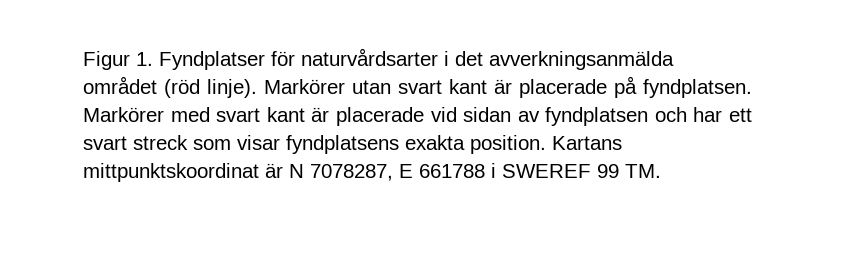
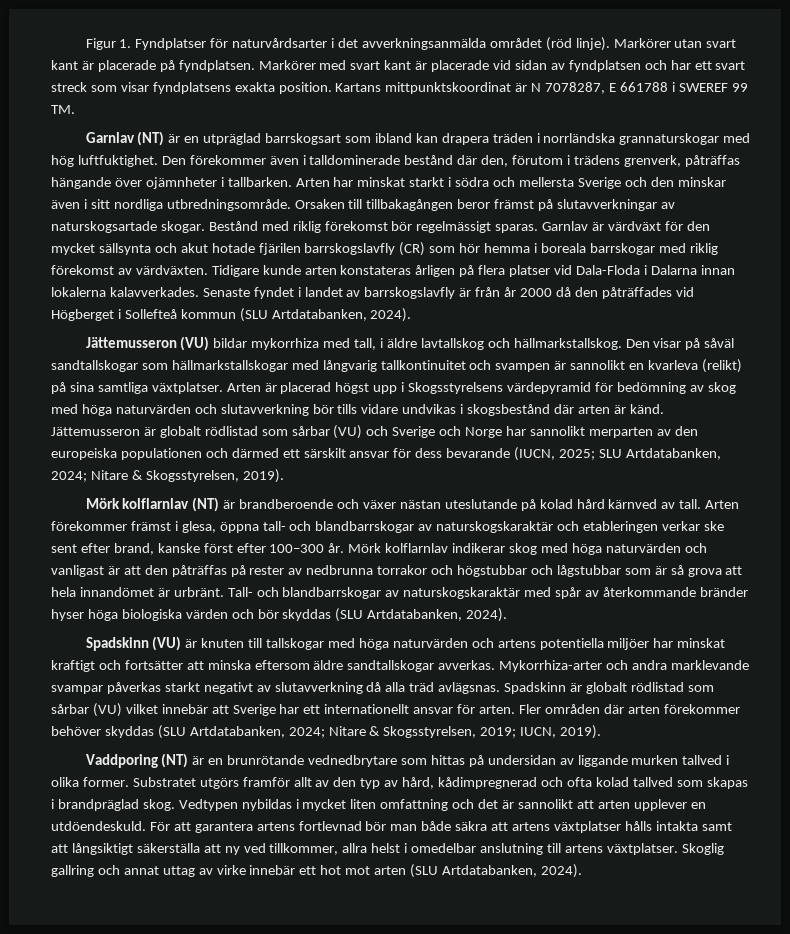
(661, 171) none -> [85,131,751,146] [51,155,740,167] [51,177,726,189] [51,199,675,211] [51,221,710,233] [51,242,718,256] [51,265,735,277] [51,287,694,299] [51,308,412,322] [85,336,735,351] [51,359,742,373] [51,382,736,394] [51,404,664,416] [51,425,698,439] [51,447,721,461] [51,469,284,483] [85,497,740,512] [51,521,724,533] [51,543,707,555] [51,565,743,577] [51,587,748,599] [51,608,508,622] [85,636,726,651] [51,660,749,672] [51,682,714,694] [51,703,740,717] [51,725,602,739] [85,753,730,768] [51,777,748,789] [51,799,706,811] [51,821,732,833] [51,843,724,855] [51,864,582,878] // Garnlav (NT) är en utpräglad barrskogsart som ibland kan drapera träden i norrländska grannaturskogar med hög luftfuktighet. Den förekommer även i talldominerade bestånd där den, förutom i trädens grenverk, påträffas hängande över ojämnheter i tallbarken. Arten har minskat starkt i södra och mellersta Sverige och den minskar även i sitt nordliga utbredningsområde. Orsaken till tillbakagången beror främst på slutavverkningar av naturskogsartade skogar. Bestånd med riklig förekomst bör regelmässigt sparas. Garnlav är värdväxt för den mycket sällsynta och akut hotade fjärilen barrskogslavfly (CR) som hör hemma i boreala barrskogar med riklig förekomst av värdväxten. Tidigare kunde arten konstateras årligen på flera platser vid Dala-Floda i Dalarna innan lokalerna kalavverkades. Senaste fyndet i landet av barrskogslavfly är från år 2000 då den påträffades vid Högberget i Sollefteå kommun (SLU Artdatabanken, 2024). // Jättemusseron (VU) bildar mykorrhiza med tall, i äldre lavtallskog och hällmarkstallskog. Den visar på såväl sandtallskogar som hällmarkstallskogar med långvarig tallkontinuitet och svampen är sannolikt en kvarleva (relikt) på sina samtliga växtplatser. Arten är placerad högst upp i Skogsstyrelsens värdepyramid för bedömning av skog med höga naturvärden och slutavverkning bör tills vidare undvikas i skogsbestånd där arten är känd. Jättemusseron är globalt rödlistad som sårbar (VU) och Sverige och Norge har sannolikt merparten av den europeiska populationen och därmed ett särskilt ansvar för dess bevarande (IUCN, 2025; SLU Artdatabanken, 2024; Nitare & Skogsstyrelsen, 2019). // Mörk kolflarnlav (NT) är brandberoende och växer nästan uteslutande på kolad hård kärnved av tall. Arten förekommer främst i glesa, öppna tall- och blandbarrskogar av naturskogskaraktär och etableringen verkar ske sent efter brand, kanske först efter 100–300 år. Mörk kolflarnlav indikerar skog med höga naturvärden och vanligast är att den påträffas på rester av nedbrunna torrakor och högstubbar och lågstubbar som är så grova att hela innandömet är urbränt. Tall- och blandbarrskogar av naturskogskaraktär med spår av återkommande bränder hyser höga biologiska värden och bör skyddas (SLU Artdatabanken, 2024). // Spadskinn (VU) är knuten till tallskogar med höga naturvärden och artens potentiella miljöer har minskat kraftigt och fortsätter att minska eftersom äldre sandtallskogar avverkas. Mykorrhiza-arter och andra marklevande svampar påverkas starkt negativt av slutavverkning då alla träd avlägsnas. Spadskinn är globalt rödlistad som sårbar (VU) vilket innebär att Sverige har ett internationellt ansvar för arten. Fler områden där arten förekommer behöver skyddas (SLU Artdatabanken, 2024; Nitare & Skogsstyrelsen, 2019; IUCN, 2019). // Vaddporing (NT) är en brunrötande vednedbrytare som hittas på undersidan av liggande murken tallved i olika former. Substratet utgörs framför allt av den typ av hård, kådimpregnerad och ofta kolad tallved som skapas i brandpräglad skog. Vedtypen nybildas i mycket liten omfattning och det är sannolikt att arten upplever en utdöendeskuld. För att garantera artens fortlevnad bör man både säkra att artens växtplatser hålls intakta samt att långsiktigt säkerställa att ny ved tillkommer, allra helst i omedelbar anslutning till artens växtplatser. Skoglig gallring och annat uttag av virke innebär ett hot mot arten (SLU Artdatabanken, 2024).

